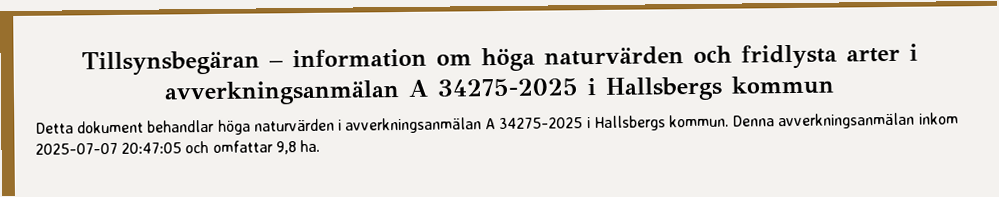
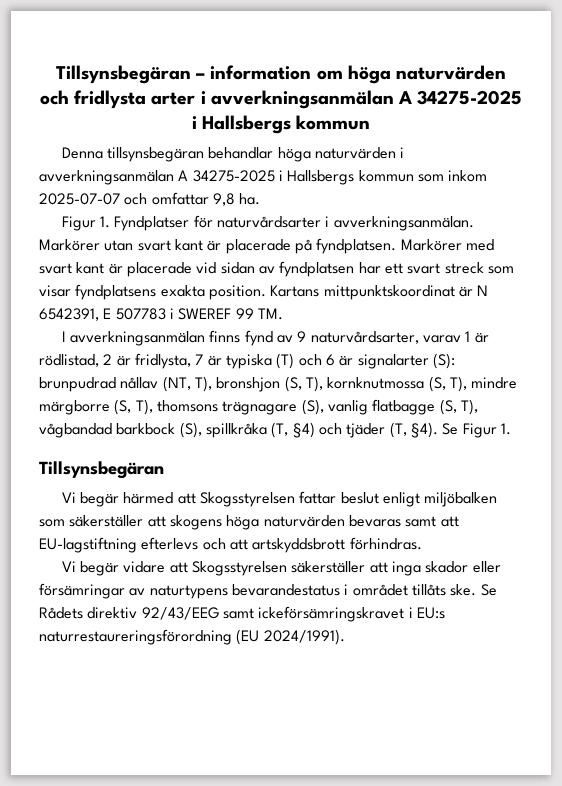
[35,120,145,134] Detta dokument -> [61,147,204,162] Denna tillsynsbegäran
[669,112,916,130] kommun. Denna avverkningsanmälan -> [358,170,444,182] kommun som
[121,142,183,154] 20:47:05 -> (120, 199) none
(320, 146) none -> [61,215,474,231] [39,238,494,254] [39,261,514,277] [39,284,489,300] [39,308,283,321] [61,330,489,346] [39,353,455,369] [39,376,518,392] [39,399,478,415] [39,422,511,438] [39,461,164,479] [61,491,498,507] [39,515,459,530] [39,537,422,553] [61,561,501,576] [39,583,497,599] [39,606,445,622] [39,629,345,645] // Figur 1. Fyndplatser för naturvårdsarter i avverkningsanmälan. Markörer utan svart kant är placerade på fyndplatsen. Markörer med svart kant är placerade vid sidan av fyndplatsen har ett svart streck som visar fyndplatsens exakta position. Kartans mittpunktskoordinat är N 6542391, E 507783 i SWEREF 99 TM. // I avverkningsanmälan finns fynd av 9 naturvårdsarter, varav 1 är rödlistad, 2 är fridlysta, 7 är typiska (T) och 6 är signalarter (S): brunpudrad nållav (NT, T), bronshjon (S, T), kornknutmossa (S, T), mindre märgborre (S, T), thomsons trägnagare (S), vanlig flatbagge (S, T), vågbandad barkbock (S), spillkråka (T, §4) och tjäder (T, §4). Se Figur 1. // Tillsynsbegäran // Vi begär härmed att Skogsstyrelsen fattar beslut enligt miljöbalken som säkerställer att skogens höga naturvärden bevaras samt att EU-lagstiftning efterlevs och att artskyddsbrott förhindras. // Vi begär vidare att Skogsstyrelsen säkerställer att inga skador eller försämringar av naturtypens bevarandestatus i området tillåts ske. Se Rådets direktiv 92/43/EEG samt ickeförsämringskravet i EU:s naturrestaureringsförordning (EU 2024/1991).

